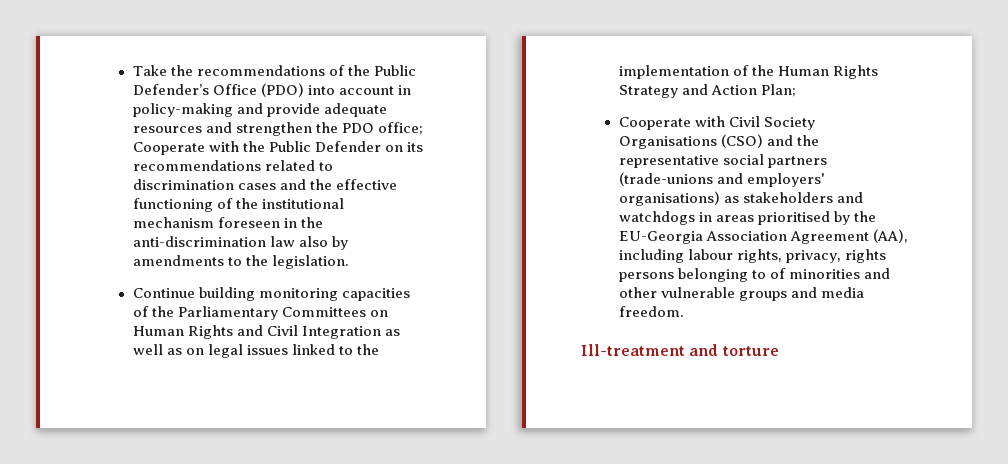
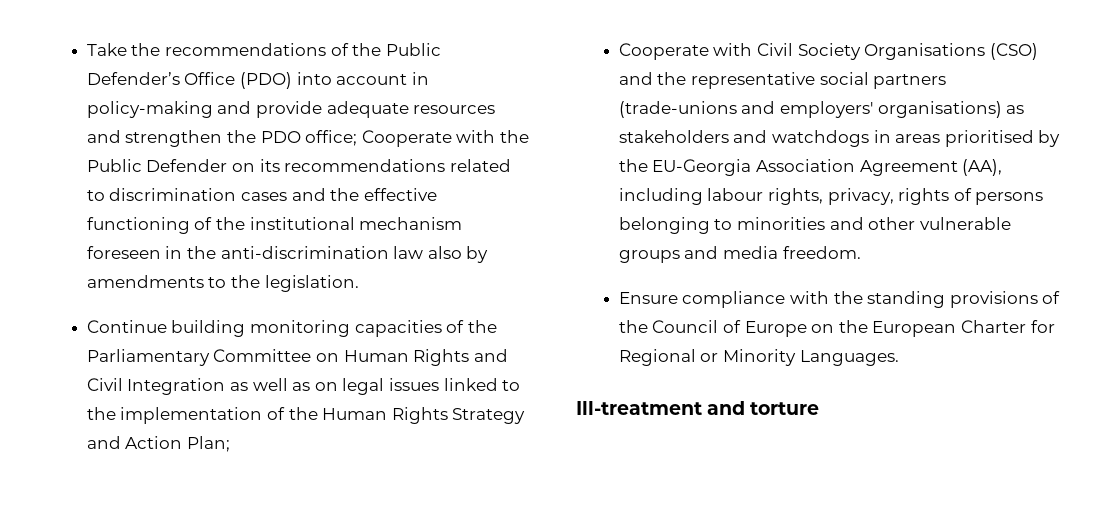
[281,307,366,317] Committees -> [213,349,312,362] Committee
(886, 256) none -> [953,188,972,201] of
[769,268,786,279] of -> (733, 224) none
(684, 311) none -> [618,291,1061,308] [618,320,1055,337] [618,349,899,366] // Ensure compliance with the standing provisions of the Council of Europe on the European Charter for Regional or Minority Languages.

